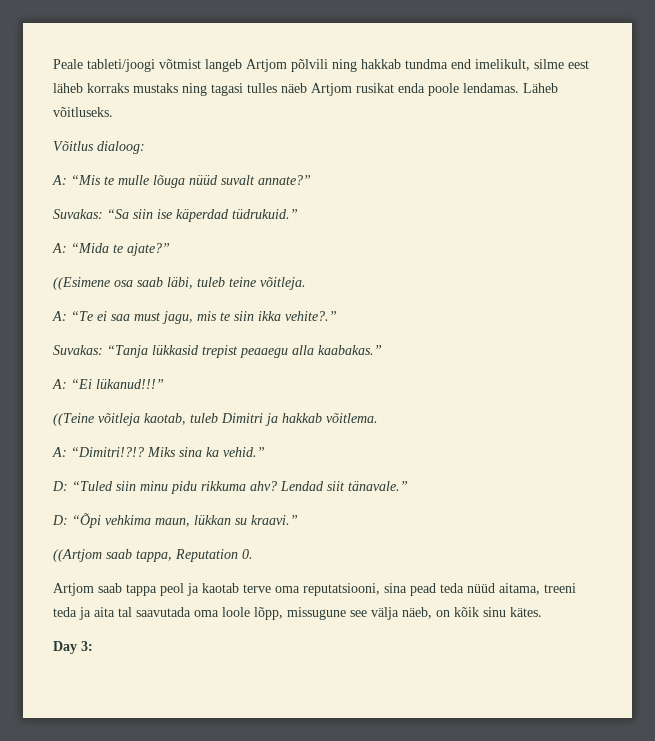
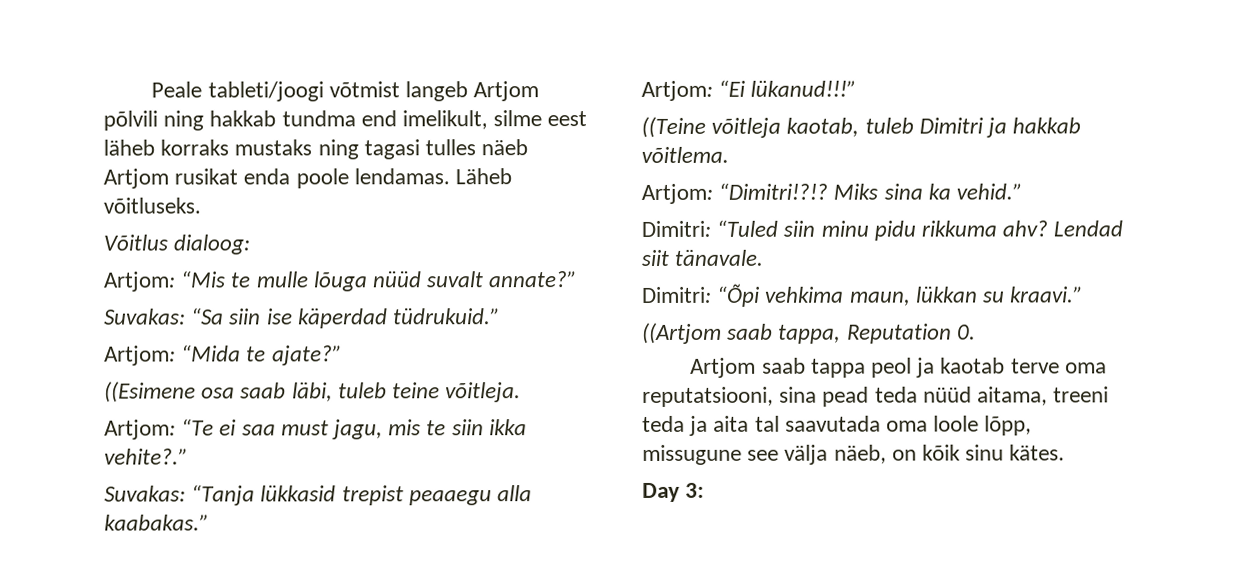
[52,175,67,185] A: -> [103,271,176,292] Artjom:
[52,243,67,253] A: -> [104,345,176,366] Artjom:
[52,311,67,321] A: -> [104,419,176,440] Artjom:
[52,379,67,389] A: -> [641,80,713,101] Artjom:
[52,447,67,457] A: -> [641,183,713,204] Artjom:
[52,481,68,491] D: -> [641,220,711,237] Dimitri:
[348,481,408,491] [52,515,68,525] tänavale.” // D: -> [674,249,764,266] [642,286,712,303] tänavale. // Dimitri:

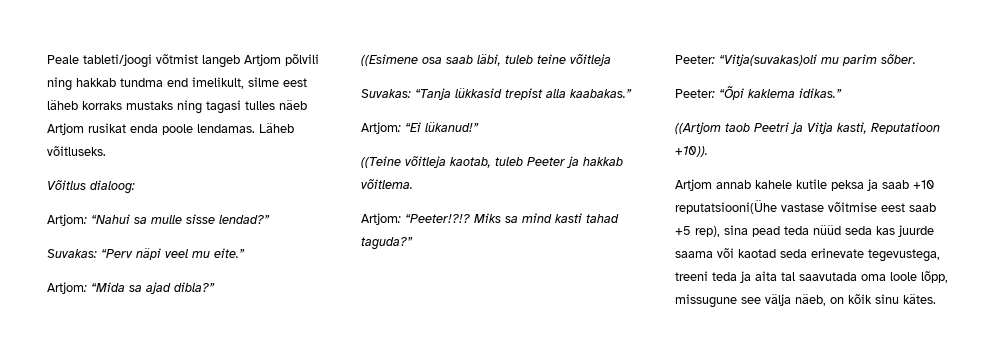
[180,270,579,292] [104,307,502,329] “Mis te mulle lõuga nüüd suvalt annate?” // Suvakas: “Sa siin ise käperdad tüdrukuid.” -> [91,214,270,224] [47,248,245,260] “Nahui sa mulle sisse lendad?” // Suvakas: “Perv näpi veel mu eite.”
[246,345,343,366] te ajate?” -> [129,282,215,294] sa ajad dibla?”
[445,382,522,403] [104,418,527,440] [104,448,189,465] võitleja. // Artjom: “Te ei saa must jagu, mis te siin ikka vehite?.” -> [570,54,611,66] võitleja
[408,490,492,506] peaaegu -> (543, 94) none
[750,80,858,97] lükanud!!!” -> [425,122,479,132] lükanud!”
[918,117,984,134] Dimitri -> [527,157,565,166] Peeter
[718,182,1024,200] [641,219,1124,241] [641,249,764,266] [642,283,1085,307] [642,322,976,344] [690,357,1107,378] [642,386,1049,407] “Dimitri!?!? Miks sina ka vehid.” // Dimitri: “Tuled siin minu pidu rikkuma ahv? Lendad siit tänavale. // Dimitri: “Õpi vehkima maun, lükkan su kraavi.” // ((Artjom saab tappa, Reputation 0. // Artjom saab tappa peol ja kaotab terve oma reputatsiooni, sina pead teda nüüd aitama, -> [405,213,619,223] [361,237,413,250] [675,54,916,66] [675,86,842,100] [675,122,940,134] [675,146,708,157] [675,179,934,191] [675,200,936,214] [675,225,934,237] [675,248,940,262] “Peeter!?!? Miks sa mind kasti tahad taguda?” // Peeter: “Vitja(suvakas)oli mu parim sõber. // Peeter: “Õpi kaklema idikas.” // ((Artjom taob Peetri ja Vitja kasti, Reputatioon +10)). // Artjom annab kahele kutile peksa ja saab +10 reputatsiooni(Ühe vastase võitmise eest saab +5 rep), sina pead teda nüüd seda kas juurde saama või kaotad seda erinevate tegevustega,
[642,482,705,502] // Day 3: -> (936, 299) none

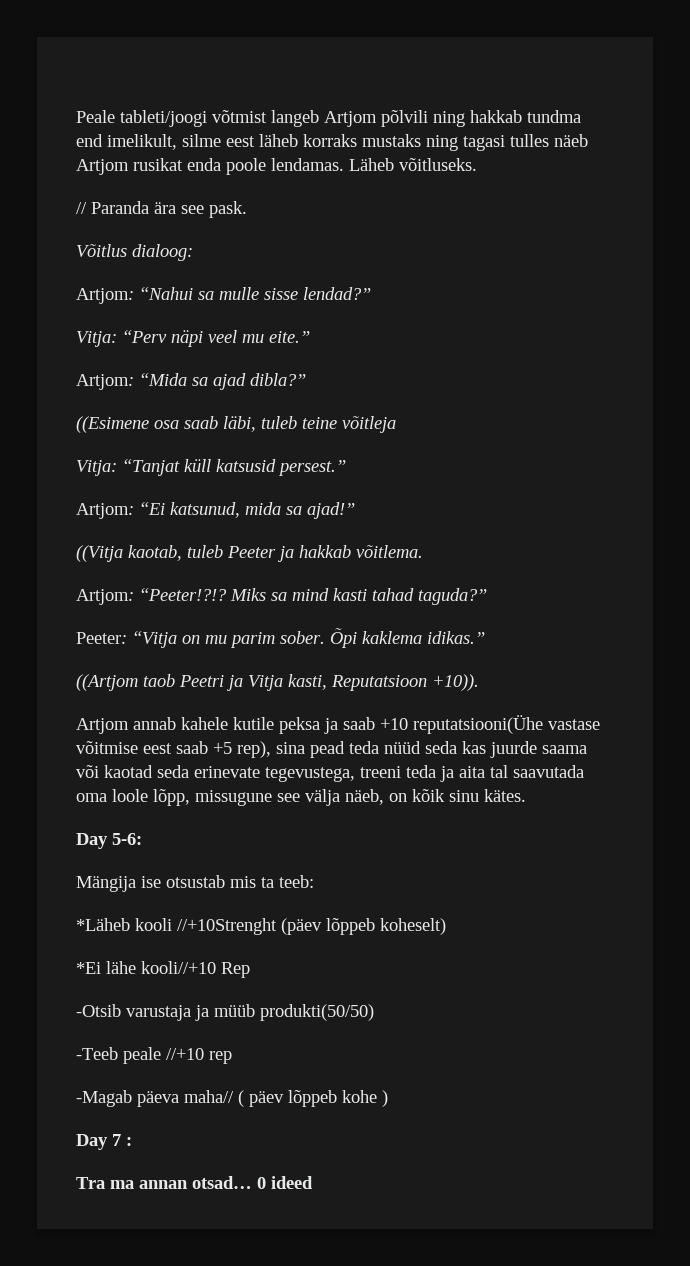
(106, 151) none -> [76,201,247,218] // // Paranda ära see pask.
[47,249,97,258] Suvakas: -> [76,331,117,347] Vitja:
[361,88,632,100] [361,122,479,134] [361,156,446,168] Suvakas: “Tanja lükkasid trepist alla kaabakas.” // Artjom: “Ei lükanud!” // ((Teine võitleja -> [76,459,346,476] [76,502,355,519] [76,545,123,562] Vitja: “Tanjat küll katsusid persest.” // Artjom: “Ei katsunud, mida sa ajad!” // ((Vitja
[719,54,916,66] [675,86,744,100] “Vitja(suvakas)oli mu parim sõber. // Peeter: “Õpi -> [132,628,357,648] “Vitja on mu parim sober. Õpi
[871,122,940,134] Reputatioon -> [331,675,427,691] Reputatsioon
(936, 299) none -> [76,833,142,849] [76,875,314,892] [76,918,446,935] [76,961,250,978] [76,1004,374,1021] [76,1047,232,1064] [76,1090,388,1107] [76,1134,132,1150] [76,1176,313,1189] // Day 5-6: // Mängija ise otsustab mis ta teeb: // *Läheb kooli //+10Strenght (päev lõppeb koheselt) // *Ei lähe kooli//+10 Rep // -Otsib varustaja ja müüb produkti(50/50) // -Teeb peale //+10 rep // -Magab päeva maha// ( päev lõppeb kohe ) // Day 7 : // Tra ma annan otsad… 0 ideed

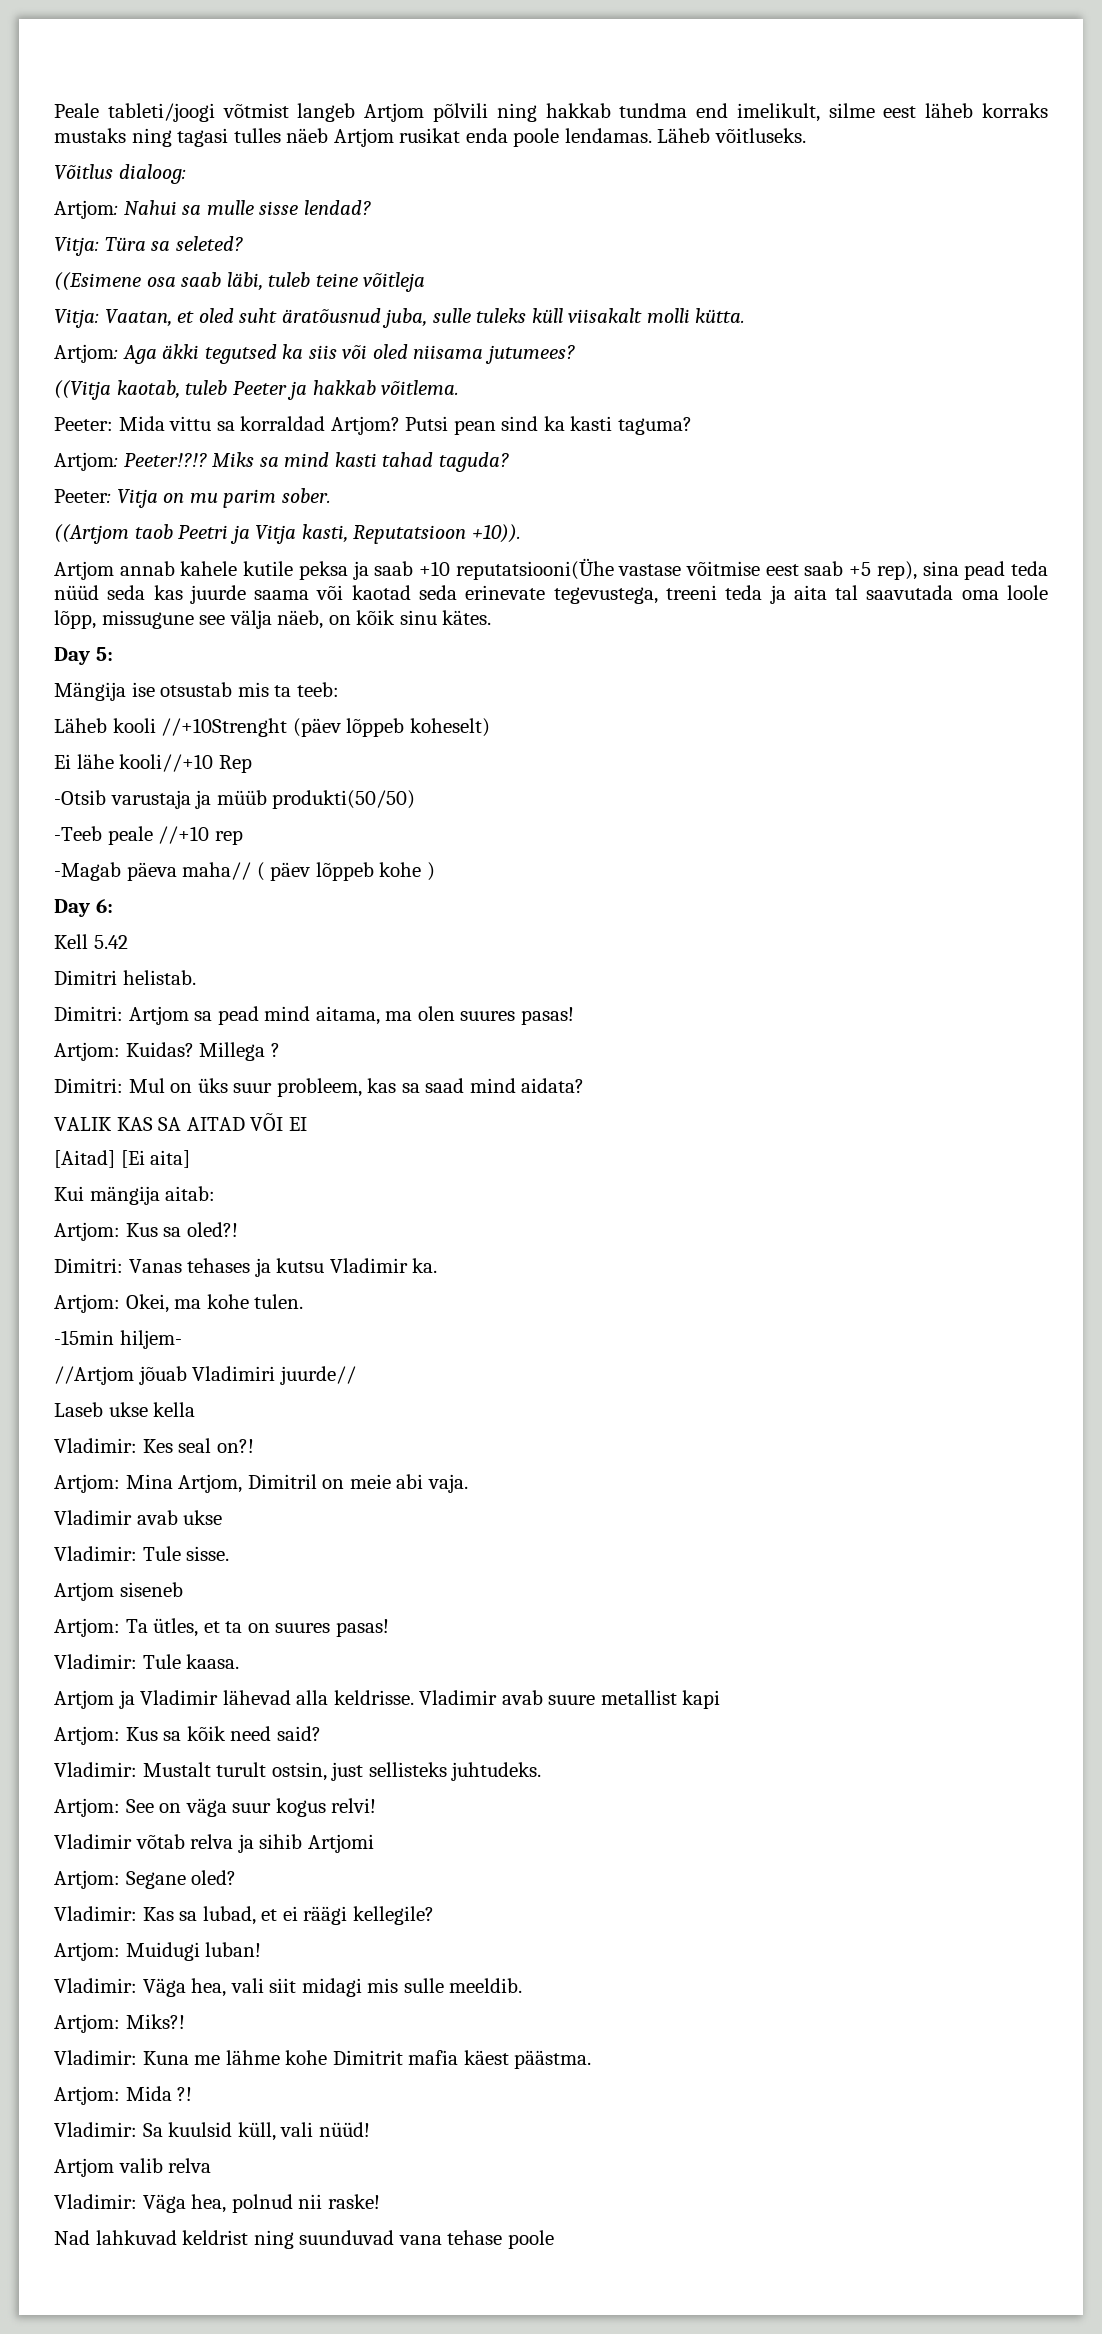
[76,201,247,218] // // Paranda ära see pask. -> (806, 135) none
[139,287,193,300] “Nahui -> [123,200,177,215] Nahui
[303,287,371,300] [76,330,310,347] [76,373,306,390] lendad?” // Vitja: “Perv näpi veel mu eite.” // Artjom: “Mida sa ajad dibla?” -> [303,200,371,215] [54,236,243,256] lendad? // Vitja: Türa sa seleted?
[122,459,346,476] [76,502,355,519] “Tanjat küll katsusid persest.” // Artjom: “Ei katsunud, mida sa ajad!” -> [104,308,746,328] [54,344,575,364] Vaatan, et oled suht äratõusnud juba, sulle tuleks küll viisakalt molli kütta. // Artjom: Aga äkki tegutsed ka siis või oled niisama jutumees?
[76,588,227,605] // Artjom: “Peeter!?!? -> [54,416,692,435] [54,452,207,471] // Peeter: Mida vittu sa korraldad Artjom? Putsi pean sind ka kasti taguma? // Artjom: Peeter!?!?
[418,588,487,605] [76,631,177,648] taguda?” // Peeter: “Vitja -> [438,452,509,472] [54,489,158,508] taguda? // Peeter: Vitja
[330,628,485,648] Õpi kaklema idikas.” -> (331, 495) none
[112,833,142,845] 5-6: -> [95,647,113,661] 5:
[76,918,130,931] *Läheb -> [54,718,107,733] Läheb
[76,962,101,974] *Ei -> [54,754,71,769] Ei
[112,1134,132,1146] [76,1176,313,1189] 7 : // Tra ma annan otsad… 0 ideed -> [95,899,113,913] [54,934,128,949] [54,970,196,985] [54,1006,574,1025] [54,1042,280,1061] [54,1078,585,1097] [54,1112,307,1131] [54,1150,191,1168] [54,1186,216,1205] [54,1222,238,1241] [54,1258,438,1277] [54,1294,304,1313] [54,1330,182,1349] [54,1366,356,1385] [54,1402,196,1417] [54,1438,254,1453] [54,1474,468,1493] [54,1510,223,1525] [54,1546,230,1561] [54,1582,183,1601] [54,1618,389,1637] [54,1654,240,1669] [54,1690,721,1709] [54,1726,321,1745] [54,1762,542,1781] [54,1798,377,1817] [54,1834,374,1853] [54,1870,237,1889] [54,1906,434,1925] [54,1942,262,1961] [54,1978,523,1997] [54,2014,185,2033] [54,2050,592,2069] [54,2086,193,2105] [54,2122,370,2141] [54,2158,212,2177] [54,2194,380,2213] [54,2230,554,2249] 6: // Kell 5.42 // Dimitri helistab. // Dimitri: Artjom sa pead mind aitama, ma olen suures pasas! // Artjom: Kuidas? Millega ? // Dimitri: Mul on üks suur probleem, kas sa saad mind aidata? // VALIK KAS SA AITAD VÕI EI // [Aitad] [Ei aita] // Kui mängija aitab: // Artjom: Kus sa oled?! // Dimitri: Vanas tehases ja kutsu Vladimir ka. // Artjom: Okei, ma kohe tulen. // -15min hiljem- // //Artjom jõuab Vladimiri juurde// // Laseb ukse kella // Vladimir: Kes seal on?! // Artjom: Mina Artjom, Dimitril on meie abi vaja. // Vladimir avab ukse // Vladimir: Tule sisse. // Artjom siseneb // Artjom: Ta ütles, et ta on suures pasas! // Vladimir: Tule kaasa. // Artjom ja Vladimir lähevad alla keldrisse. Vladimir avab suure metallist kapi // Artjom: Kus sa kõik need said? // Vladimir: Mustalt turult ostsin, just sellisteks juhtudeks. // Artjom: See on väga suur kogus relvi! // Vladimir võtab relva ja sihib Artjomi // Artjom: Segane oled? // Vladimir: Kas sa lubad, et ei räägi kellegile? // Artjom: Muidugi luban! // Vladimir: Väga hea, vali siit midagi mis sulle meeldib. // Artjom: Miks?! // Vladimir: Kuna me lähme kohe Dimitrit mafia käest päästma. // Artjom: Mida ?! // Vladimir: Sa kuulsid küll, vali nüüd! // Artjom valib relva // Vladimir: Väga hea, polnud nii raske! // Nad lahkuvad keldrist ning suunduvad vana tehase poole

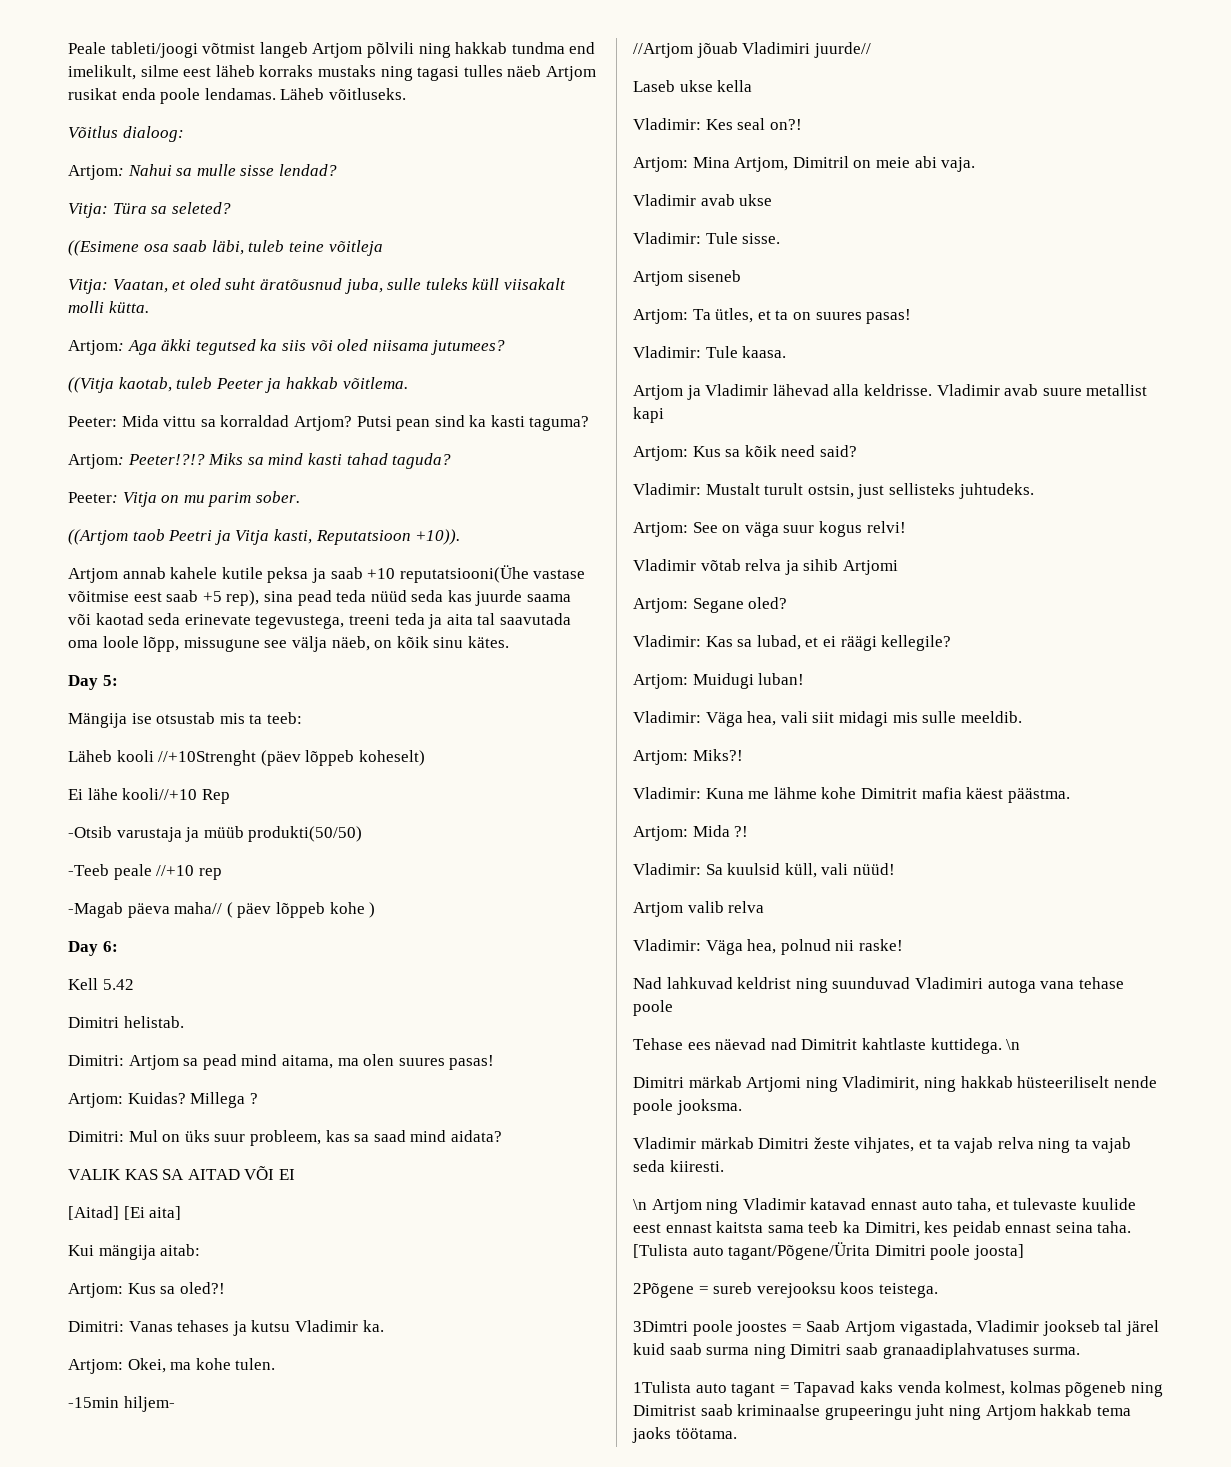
(395, 2237) none -> [914,977,1036,993] Vladimiri autoga
(554, 2239) none -> [633,1038,1021,1054] [633,1076,1157,1092] [633,1099,742,1115] [633,1137,1132,1153] [633,1160,724,1172] [633,1198,1136,1214] [633,1221,1132,1237] [633,1242,1024,1260] [633,1282,938,1298] [633,1320,1159,1336] [633,1343,1081,1359] [633,1381,1163,1397] [633,1404,1131,1420] [632,1427,737,1443] // Tehase ees näevad nad Dimitrit kahtlaste kuttidega. \n // Dimitri märkab Artjomi ning Vladimirit, ning hakkab hüsteeriliselt nende poole jooksma. // Vladimir märkab Dimitri žeste vihjates, et ta vajab relva ning ta vajab seda kiiresti. // \n Artjom ning Vladimir katavad ennast auto taha, et tulevaste kuulide eest ennast kaitsta sama teeb ka Dimitri, kes peidab ennast seina taha. [Tulista auto tagant/Põgene/Ürita Dimitri poole joosta] // 2Põgene = sureb verejooksu koos teistega. // 3Dimtri poole joostes = Saab Artjom vigastada, Vladimir jookseb tal järel kuid saab surma ning Dimitri saab granaadiplahvatuses surma. // 1Tulista auto tagant = Tapavad kaks venda kolmest, kolmas põgeneb ning Dimitrist saab kriminaalse grupeeringu juht ning Artjom hakkab tema jaoks töötama.

